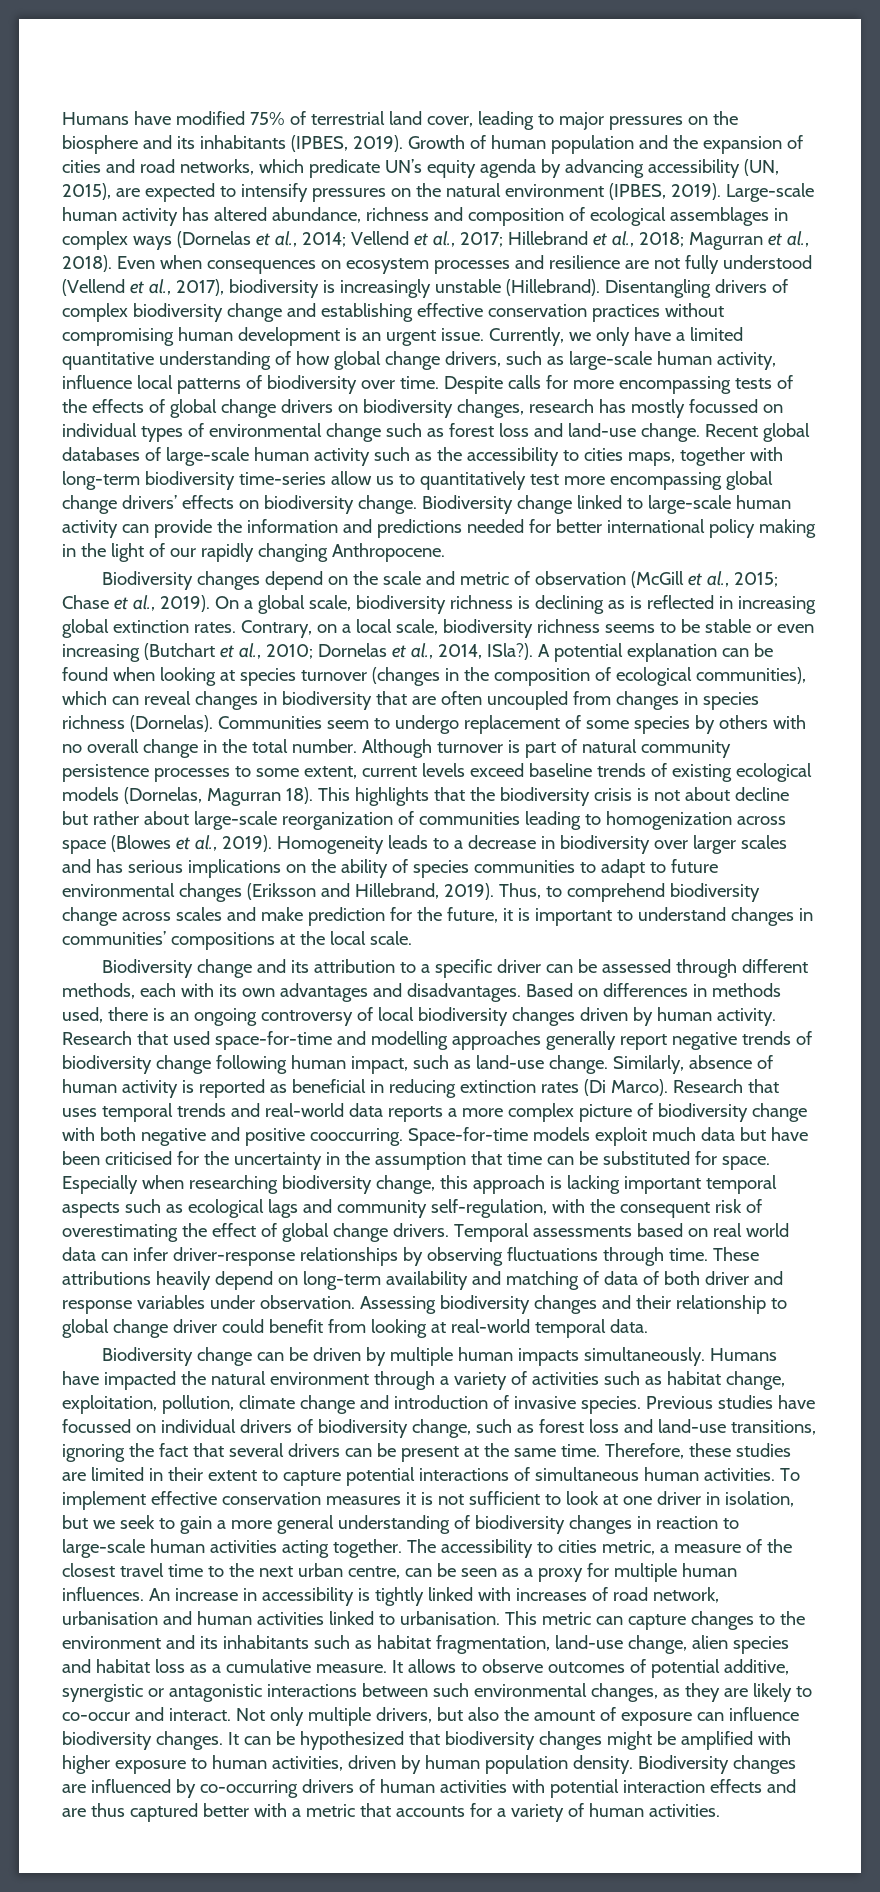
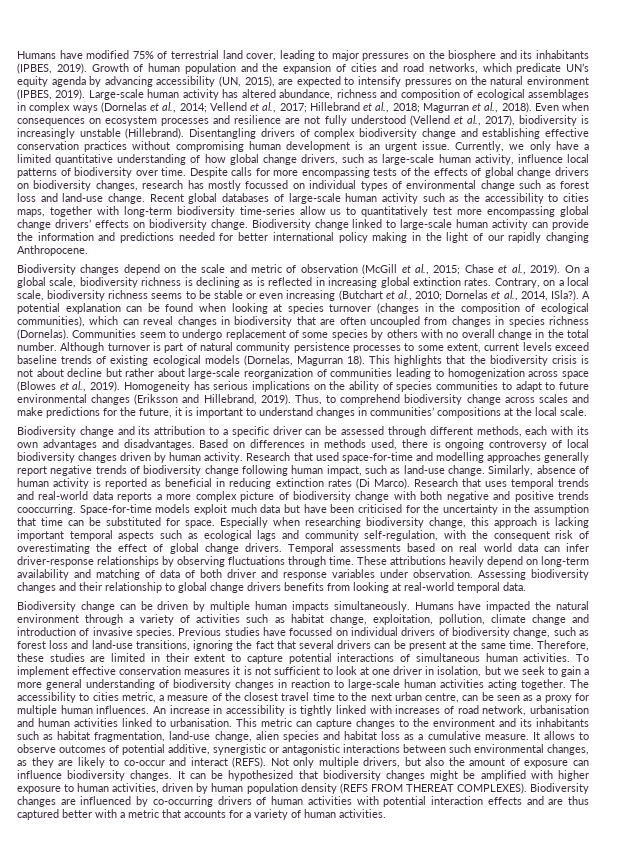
[387,835,787,854] [62,859,91,873] leads to a decrease in biodiversity over larger scales and -> (190, 386) none
[307,907,385,926] prediction -> [46,407,100,418] predictions
[169,1012,189,1021] an -> (441, 443) none
(305, 1137) none -> [558,491,589,500] trends
[172,1319,323,1333] driver could benefit -> [247,582,324,591] drivers benefits
[168,1708,231,1721] interact. -> [190,757,267,768] interact (REFS).
[572,1755,633,1774] density. -> [300,783,527,794] density (REFS FROM THEREAT COMPLEXES).

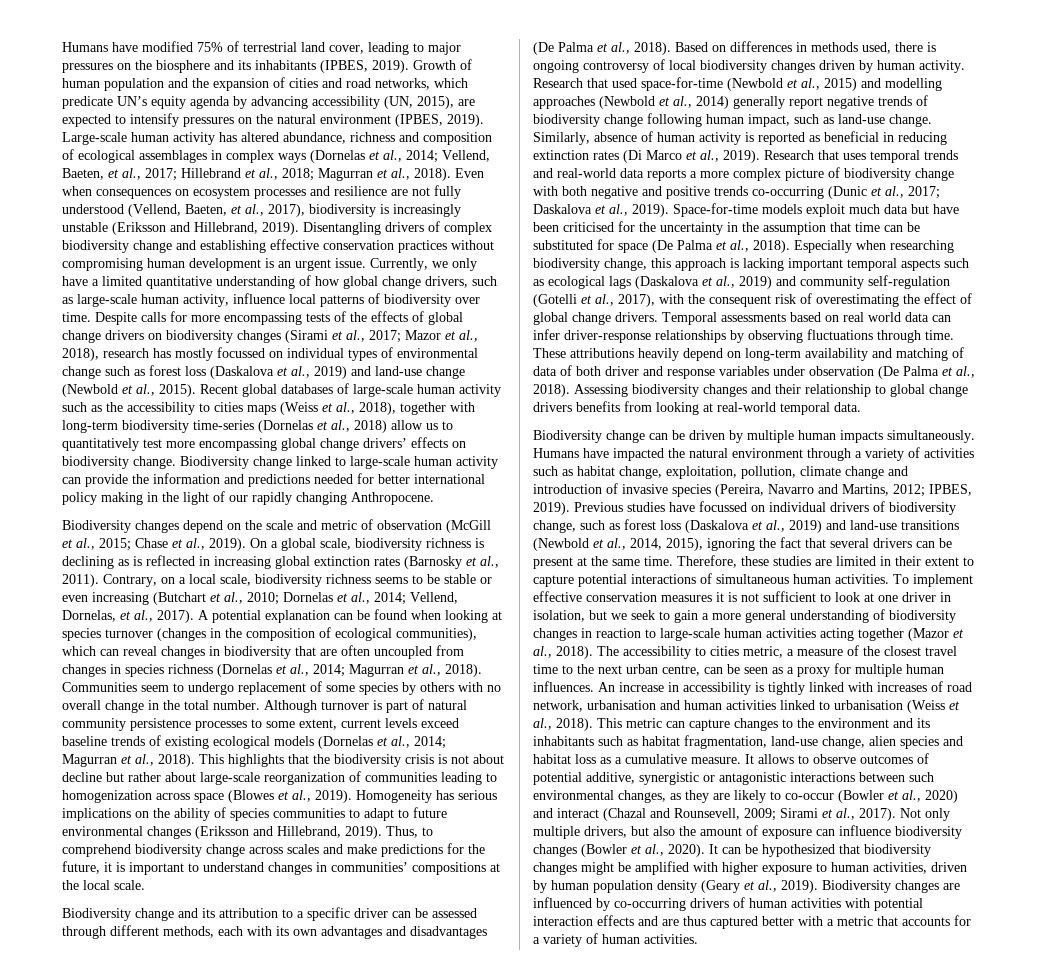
[209,102,247,111] Vellend -> [442,150,490,162] [62,168,104,180] Vellend, Baeten,
[409,115,450,126] (Vellend -> [128,204,227,217] (Vellend, Baeten,
[125,128,185,139] (Hillebrand). -> [112,222,299,235] (Eriksson and Hillebrand, 2019).
[95,180,138,191] changes, -> [237,330,478,343] [62,348,99,361] changes (Sirami et al., 2017; Mazor et al., 2018),
[40,193,146,204] and land-use change. -> [210,366,465,379] [62,384,196,397] (Daskalova et al., 2019) and land-use change (Newbold et al., 2015).
[17,209,45,217] maps, -> [247,402,396,415] maps (Weiss et al., 2018),
(295, 210) none -> [258,420,387,433] (Dornelas et al., 2018)
[464,278,492,286] rates. -> [374,556,499,569] [62,574,99,587] rates (Barnosky et al., 2011).
[520,290,579,301] 2014, ISla?). -> [374,592,458,605] [62,610,194,623] 2014; Vellend, Dornelas, et al., 2017).
[17,329,69,340] (Dornelas). -> [217,664,482,677] (Dornelas et al., 2014; Magurran et al., 2018).
[243,355,366,366] (Dornelas, Magurran 18). -> [318,736,446,749] [62,754,195,767] (Dornelas et al., 2014; Magurran et al., 2018).
[123,439,195,450] disadvantages. -> [410,926,487,939] [533,42,671,55] disadvantages (De Palma et al., 2018).
[415,452,541,463] and modelling approaches -> [727,78,942,91] [533,96,729,109] (Newbold et al., 2015) and modelling approaches (Newbold et al., 2014)
[373,478,410,489] Marco). -> [646,150,760,163] Marco et al., 2019).
[17,504,76,515] cooccurring. -> [752,186,940,199] [533,204,669,217] co-occurring (Dunic et al., 2017; Daskalova et al., 2019).
[185,520,215,528] space. -> [618,240,790,253] space (De Palma et al., 2018).
[282,530,439,541] and community self-regulation, -> [635,275,950,289] [533,294,655,307] (Daskalova et al., 2019) and community self-regulation (Gotelli et al., 2017),
[413,569,473,578] observation. -> [809,366,975,379] [533,384,570,397] observation (De Palma et al., 2018).
[136,627,175,638] species. -> [672,484,972,497] [533,502,570,515] species (Pereira, Navarro and Martins, 2012; IPBES, 2019).
[71,640,190,651] and land-use transitions, -> [685,520,959,533] [533,538,703,551] (Daskalova et al., 2019) and land-use transitions (Newbold et al., 2014, 2015),
[521,679,566,690] together. -> [858,628,964,641] [533,646,593,659] together (Mazor et al., 2018).
[170,718,232,727] urbanisation. -> [834,700,960,713] [533,718,593,731] urbanisation (Weiss et al., 2018).
[169,757,267,768] and interact (REFS). -> [838,790,958,803] [533,808,896,821] (Bowler et al., 2020) and interact (Chazal and Rounsevell, 2009; Sirami et al., 2017).
[130,770,173,781] changes. -> [533,844,705,857] changes (Bowler et al., 2020).
[339,783,527,794] (REFS FROM THEREAT COMPLEXES). -> [701,880,818,893] (Geary et al., 2019).

